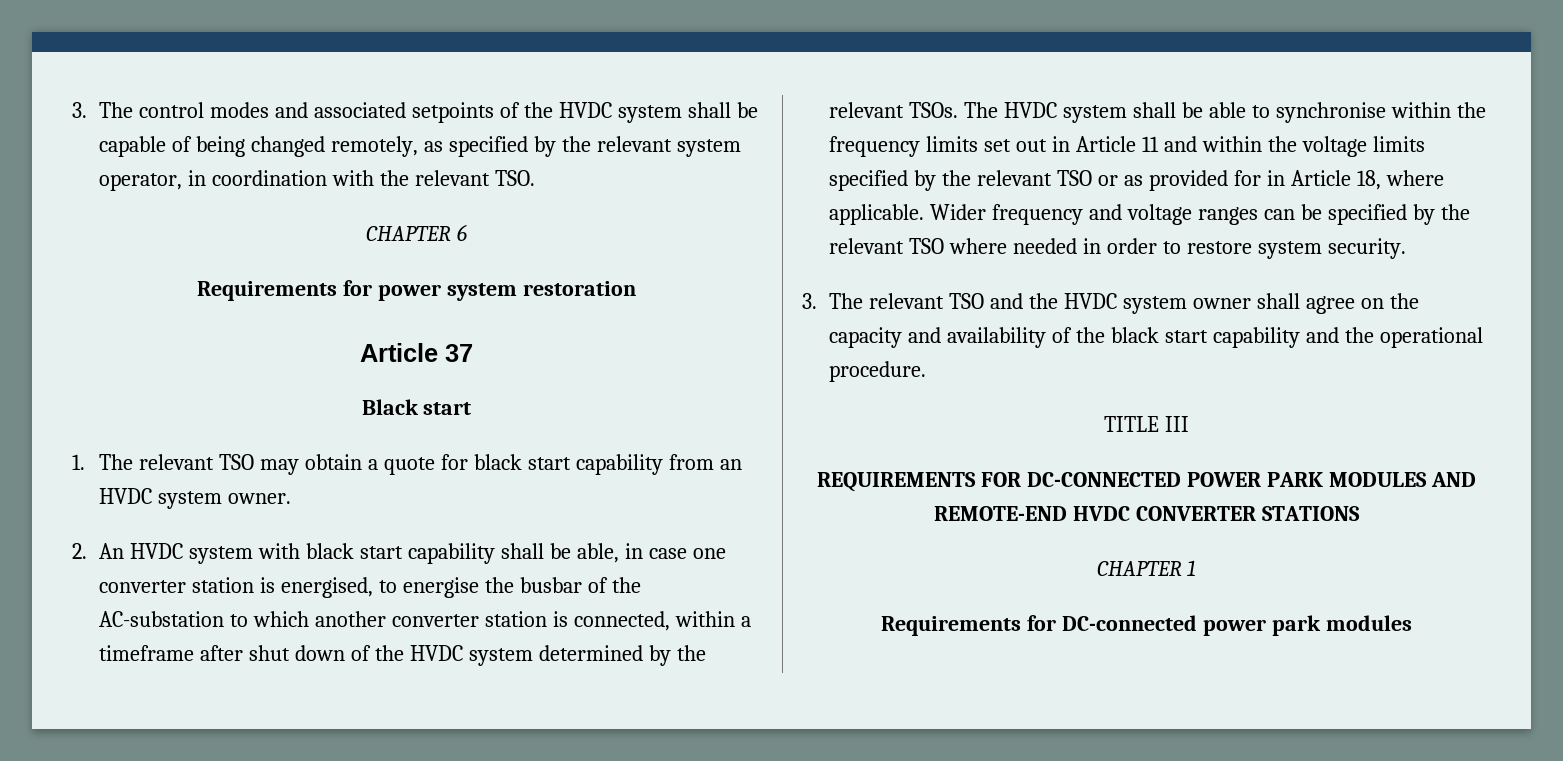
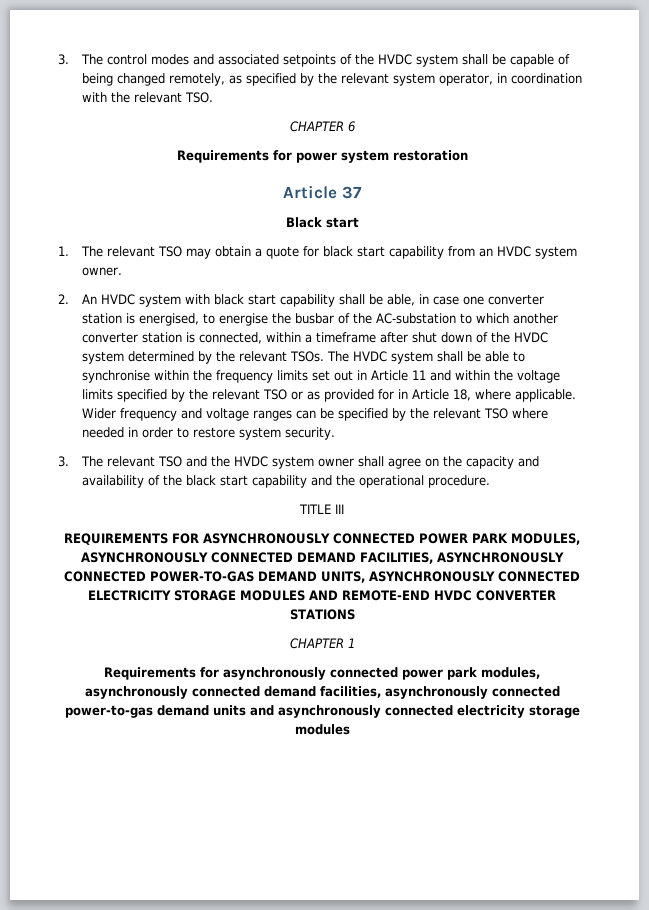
[1027,472,1323,487] DC-CONNECTED POWER PARK -> [202,533,581,545] [81,552,564,564] [63,571,581,583] [88,590,236,601] ASYNCHRONOUSLY CONNECTED POWER PARK MODULES, ASYNCHRONOUSLY CONNECTED DEMAND FACILITIES, ASYNCHRONOUSLY CONNECTED POWER-TO-GAS DEMAND UNITS, ASYNCHRONOUSLY CONNECTED ELECTRICITY STORAGE
[1062,615,1321,636] DC-connected power park -> [223,667,540,680] [84,686,560,699] [64,705,580,718] asynchronously connected power park modules, asynchronously connected demand facilities, asynchronously connected power-to-gas demand units and asynchronously connected electricity storage

